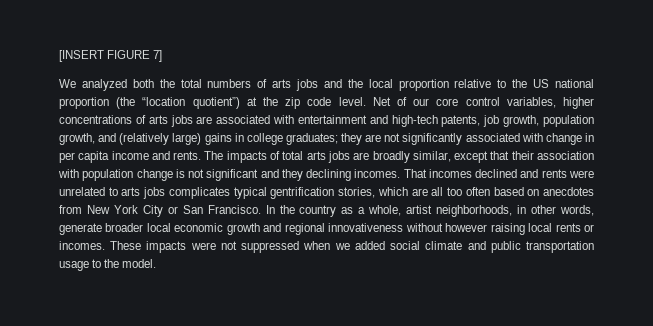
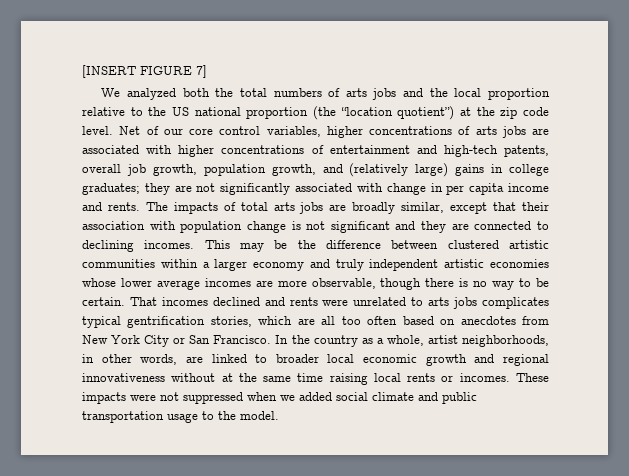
(295, 119) none -> [178,145,324,157] higher concentrations of
(481, 121) none -> [82,164,121,173] overall
[306,169,401,181] declining incomes. -> [451,221,549,230] [82,240,549,252] [82,259,549,271] [82,278,549,290] [82,297,125,306] are connected to declining incomes. This may be the difference between clustered artistic communities within a larger economy and truly independent artistic economies whose lower average incomes are more observable, though there is no way to be certain.
[59,223,102,235] generate -> [185,354,268,363] are linked to
[445,223,488,232] however -> [221,373,324,382] at the same time

